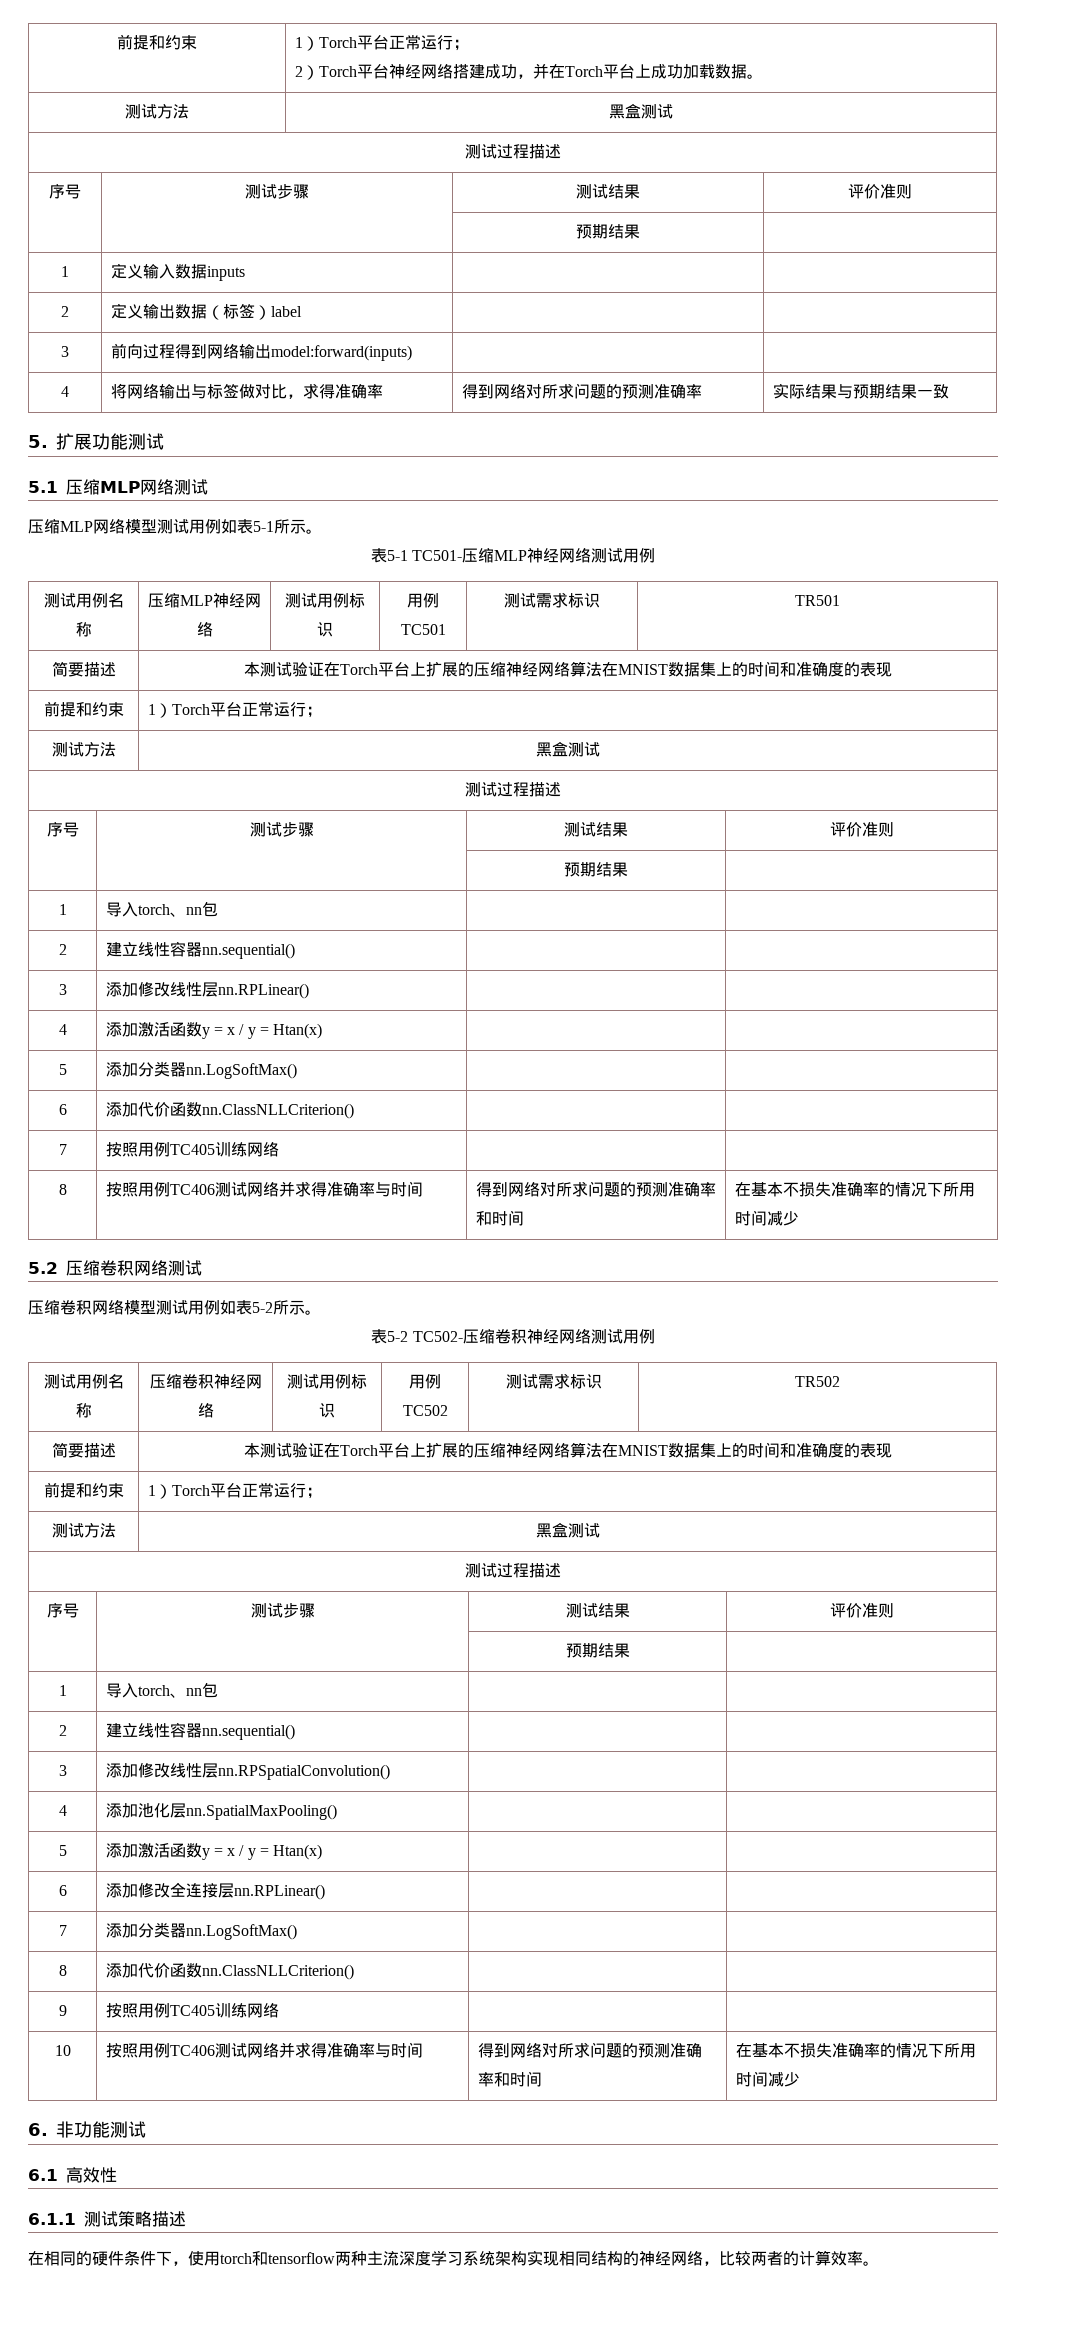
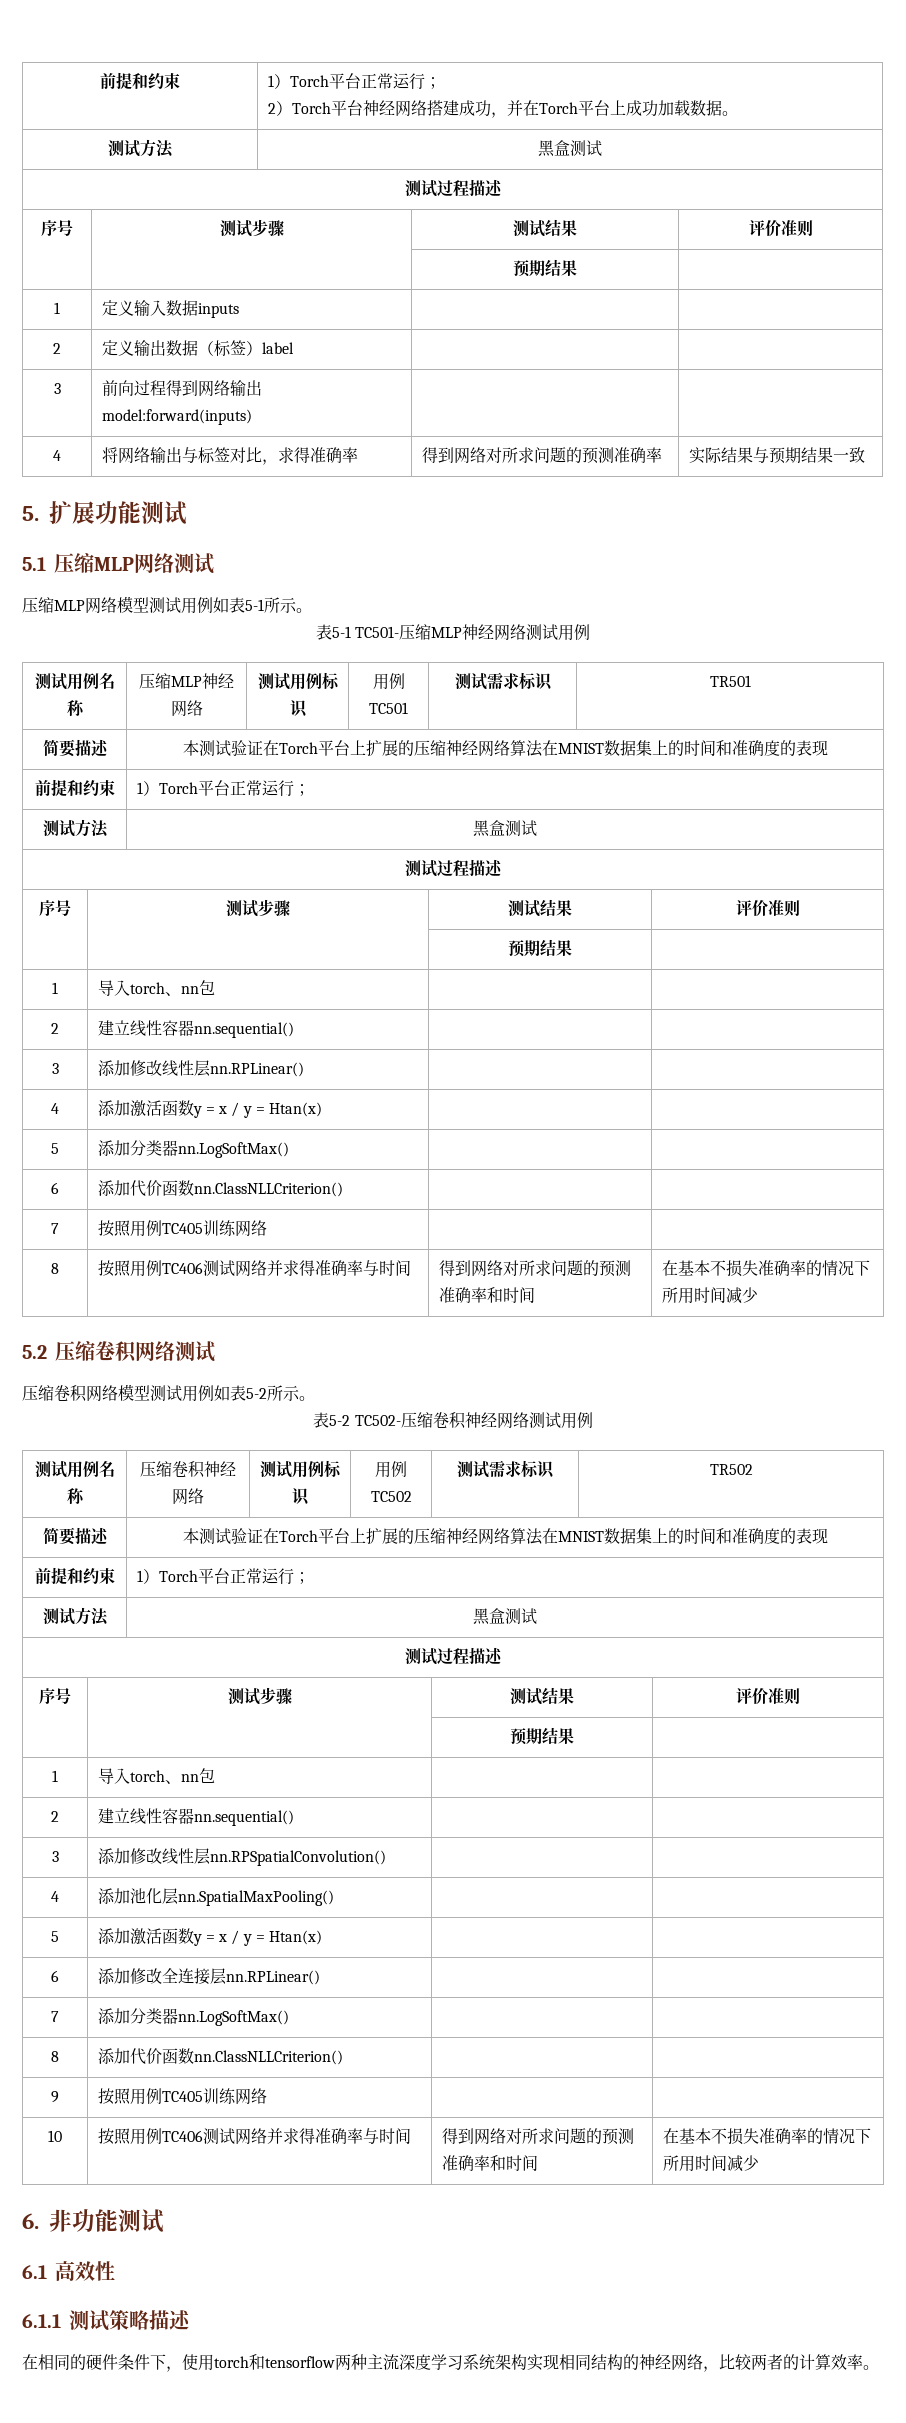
[238,384,255,399] 做 -> (230, 454) none

